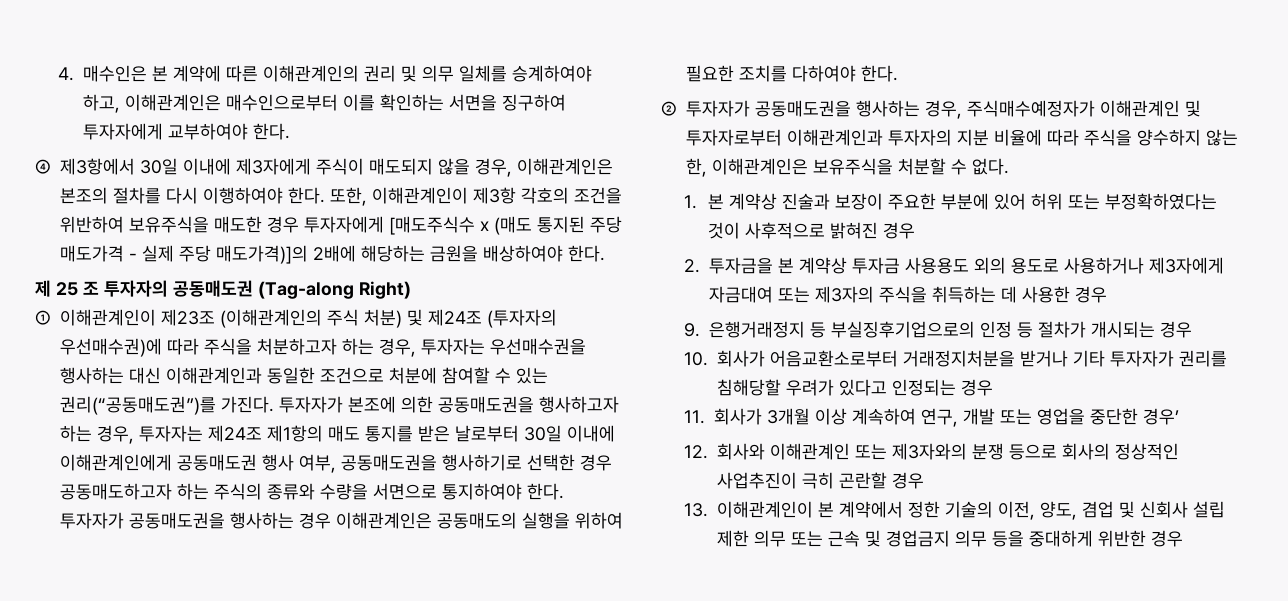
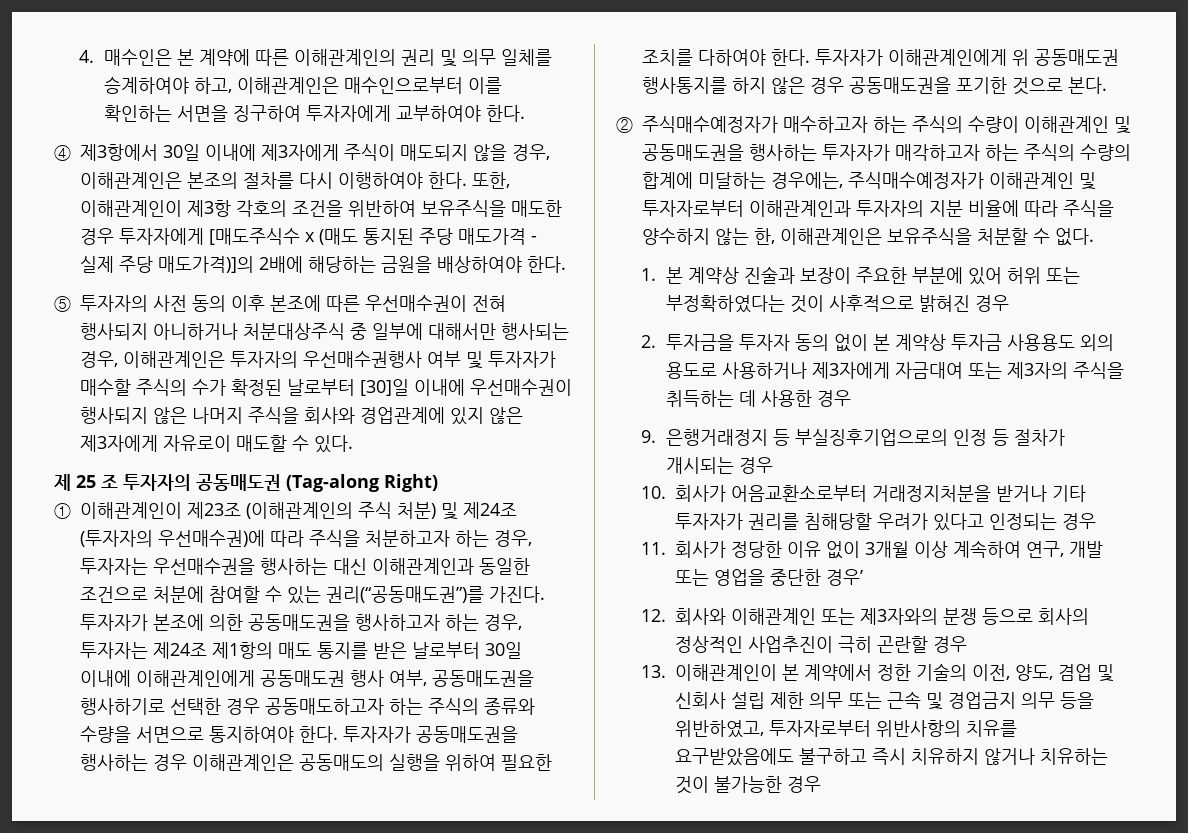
(605, 253) none -> [54,295,506,312] [80,323,569,340] [80,351,556,369] [80,379,572,396] [80,407,523,425] [80,435,353,453] // ⑤ 투자자의 사전 동의 이후 본조에 따른 우선매수권이 전혀 행사되지 아니하거나 처분대상주식 중 일부에 대해서만 행사되는 경우, 이해관계인은 투자자의 우선매수권행사 여부 및 투자자가 매수할 주식의 수가 확정된 날로부터 [30]일 이내에 우선매수권이 행사되지 않은 나머지 주식을 회사와 경업관계에 있지 않은 제3자에게 자유로이 매도할 수 있다.
[661,100,962,119] // ② 투자자가 공동매도권을 행사하는 경우, -> [815,49,1119,66] [642,77,1107,95] [616,116,1131,134] [642,144,1131,161] [642,172,843,189] 투자자가 이해관계인에게 위 공동매도권 행사통지를 하지 않은 경우 공동매도권을 포기한 것으로 본다. // ② 주식매수예정자가 매수하고자 하는 주식의 수량이 이해관계인 및 공동매도권을 행사하는 투자자가 매각하고자 하는 주식의 수량의 합계에 미달하는 경우에는,
(774, 265) none -> [738,334,868,352] 투자자 동의 없이
(763, 416) none -> [730,541,860,559] 정당한 이유 없이
[1029,530,1147,547] 중대하게 위반한 -> [674,720,1017,738] [674,748,1108,766] [674,776,782,794] 위반하였고, 투자자로부터 위반사항의 치유를 요구받았음에도 불구하고 즉시 치유하지 않거나 치유하는 것이 불가능한

